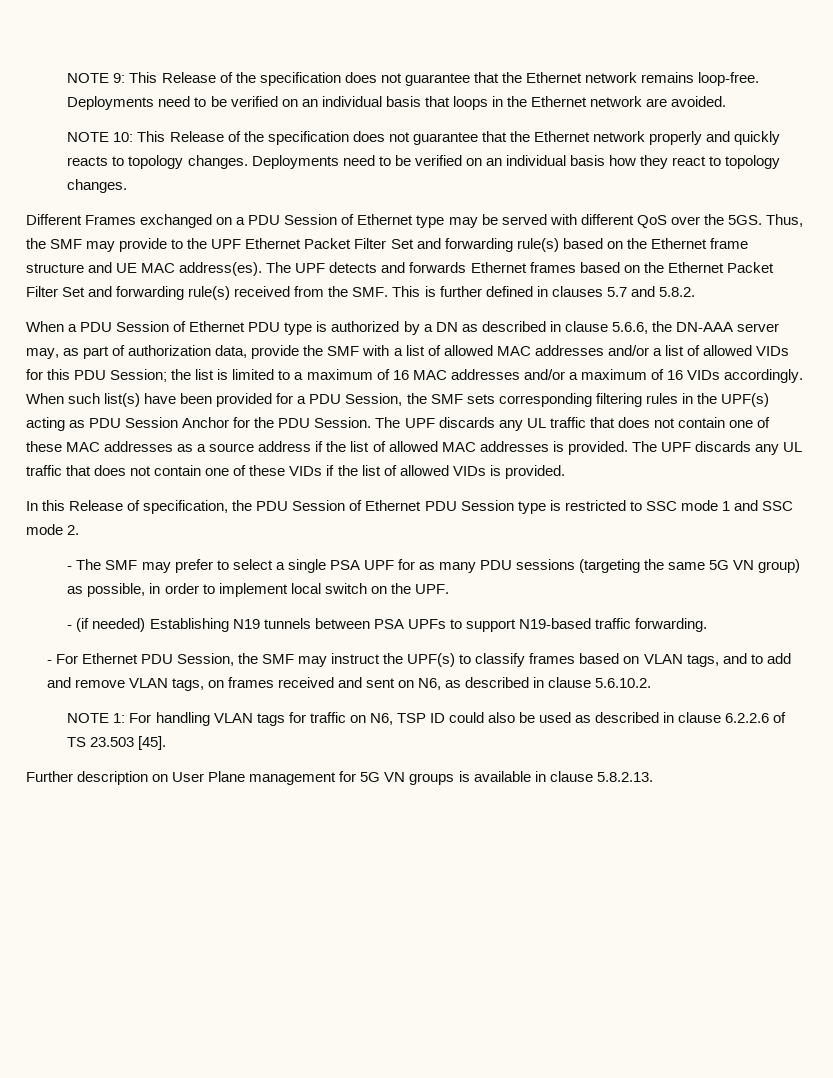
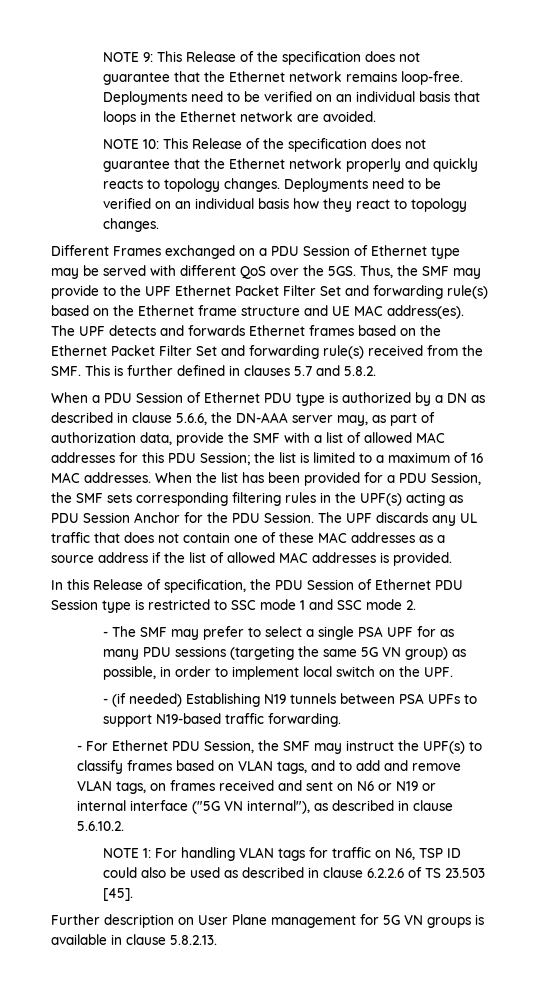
[607,345,790,356] and/or a list of allowed VIDs -> (115, 457) none
[450,369,804,383] [26,393,177,407] addresses and/or a maximum of 16 VIDs accordingly. When such list(s) have -> [84,472,264,483] addresses. When the list has
[631,441,802,455] [26,465,565,479] The UPF discards any UL traffic that does not contain one of these VIDs if the list of allowed VIDs is provided. -> (452, 559) none
[418,678,442,690] N6, -> [357,781,437,791] [77,800,311,814] N6 or N19 or internal interface ("5G VN internal"),

